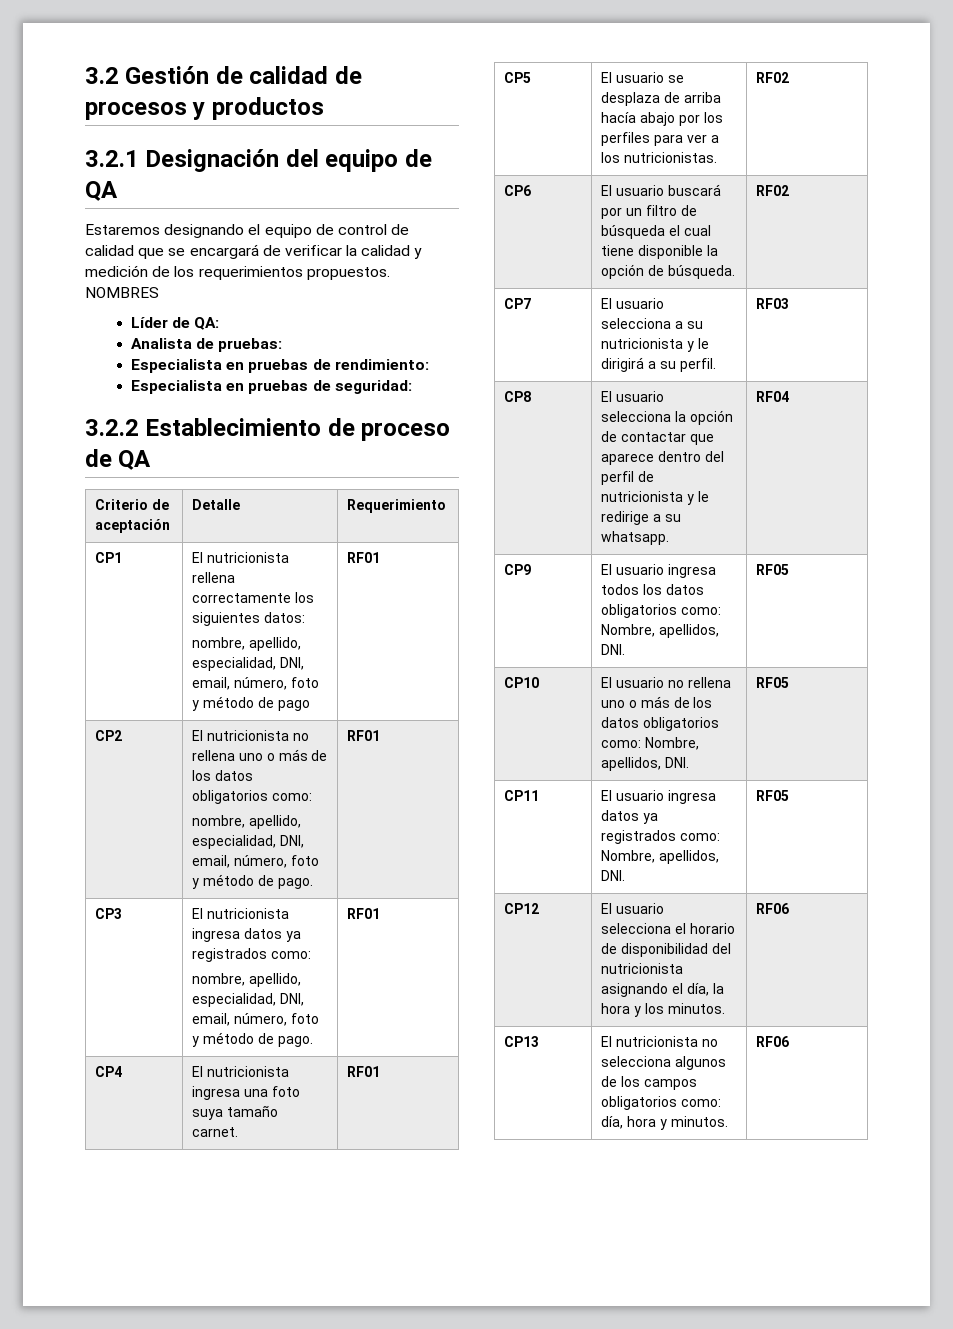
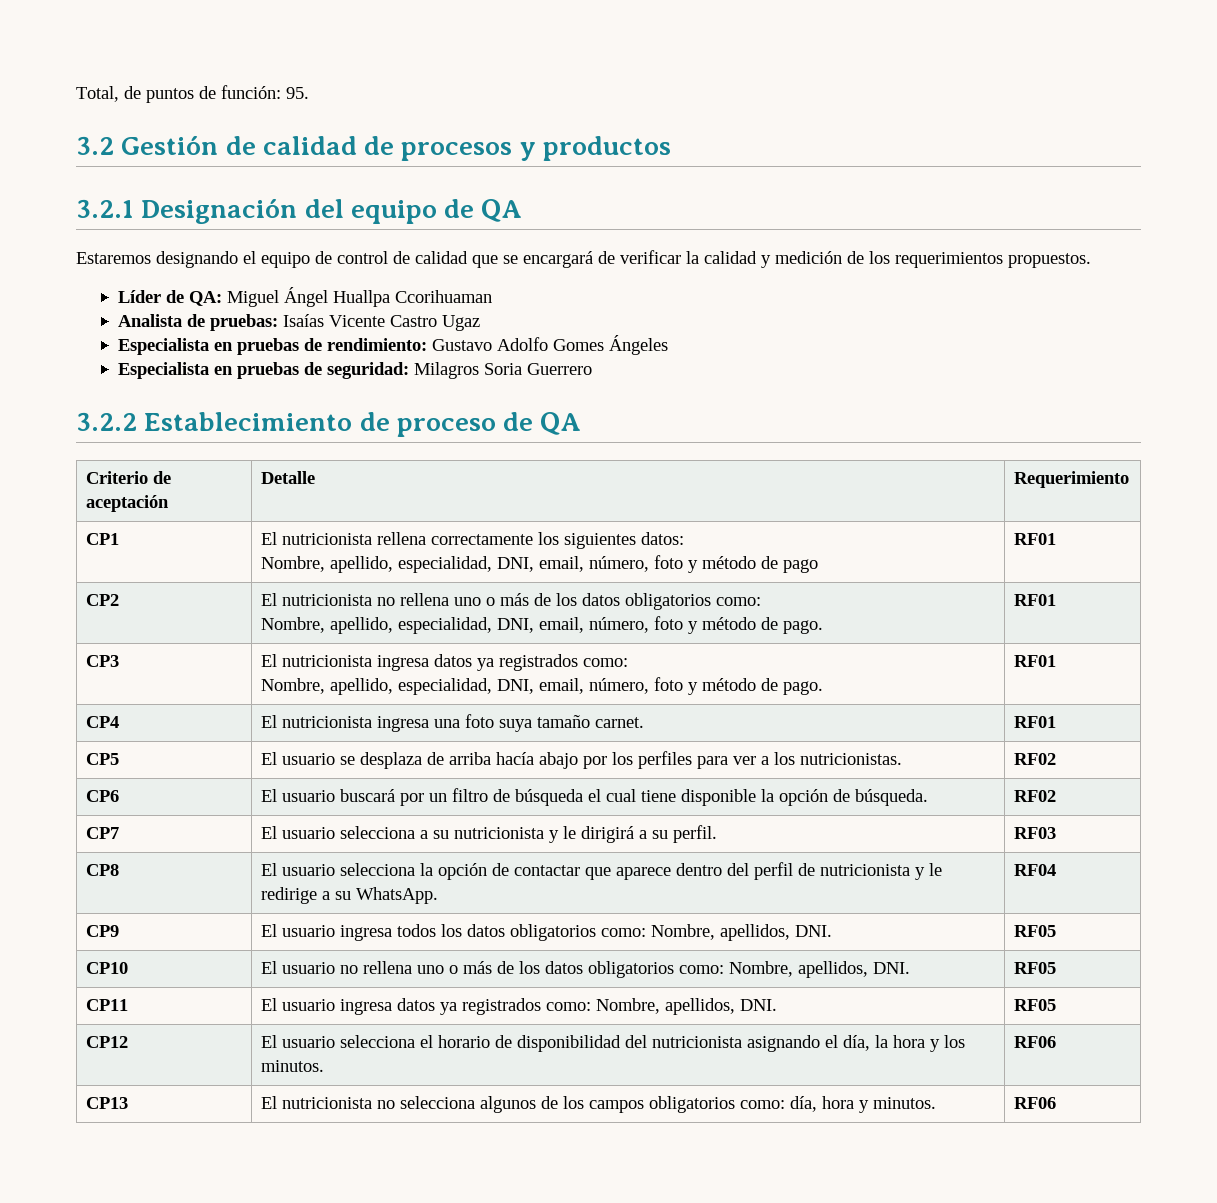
(85, 75) none -> [76,85,309,103] Total, de puntos de función: 95. //
[85,287,159,298] NOMBRES -> (1091, 260) none
(220, 323) none -> [227,287,493,307] Miguel Ángel Huallpa Ccorihuaman
(283, 345) none -> [283,314,481,331] Isaías Vicente Castro Ugaz
(429, 364) none -> [432,335,669,355] Gustavo Adolfo Gomes Ángeles
(412, 387) none -> [414,362,593,379] Milagros Soria Guerrero
[192,637,246,650] nombre, -> [260,556,325,572] Nombre,
[192,815,246,828] nombre, -> [260,617,325,633] Nombre,
[192,973,246,986] nombre, -> [260,678,325,694] Nombre,
[601,531,670,545] whatsapp. -> [355,887,438,904] WhatsApp.

